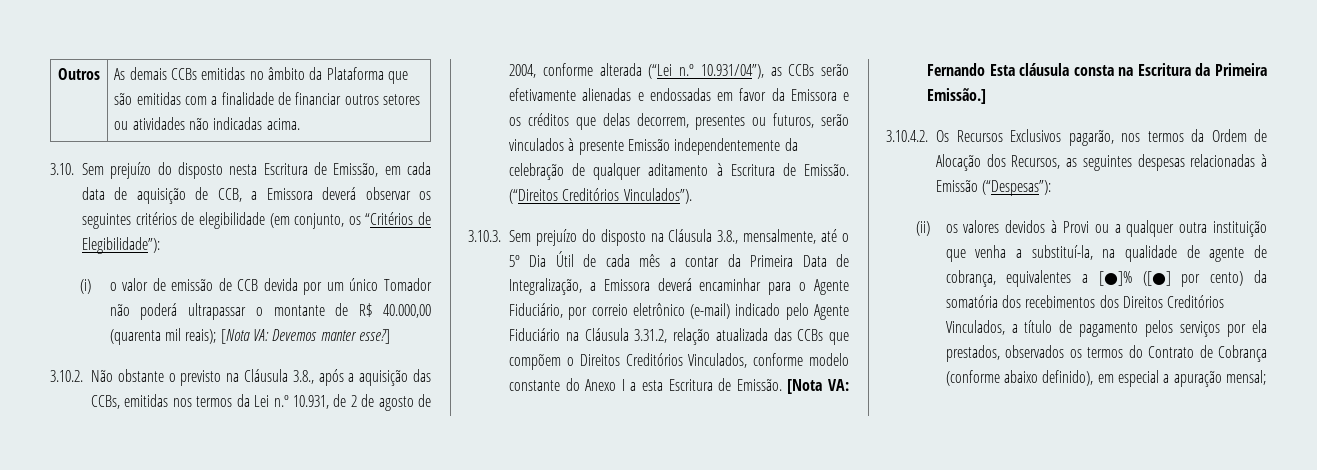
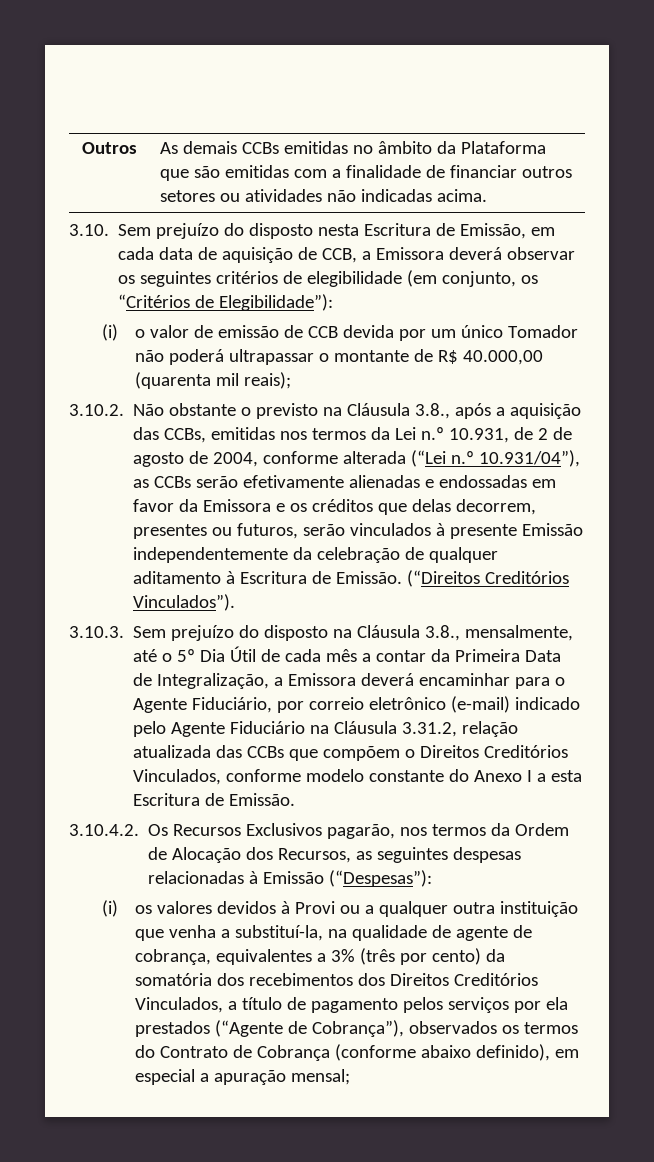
[220,329,390,344] [Nota VA: Devemos manter esse?] -> (291, 380) none
[787,379,849,394] [927,63,1267,76] [927,88,986,104] [Nota VA: Fernando Esta cláusula consta na Escritura da Primeira Emissão.] -> (296, 799) none
[915,221,930,236] (ii) -> [101,900,118,917] (i)
[1098,271,1171,286] [●]% ([●] -> [330,948,395,965] 3% (três
[945,345,1000,362] prestados, -> [134,1020,404,1037] prestados (“Agente de Cobrança”),

